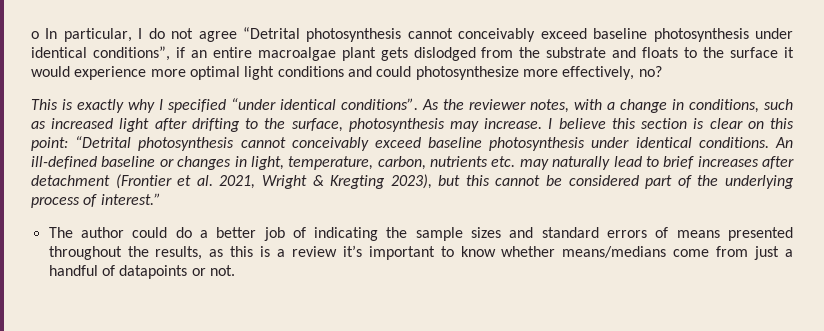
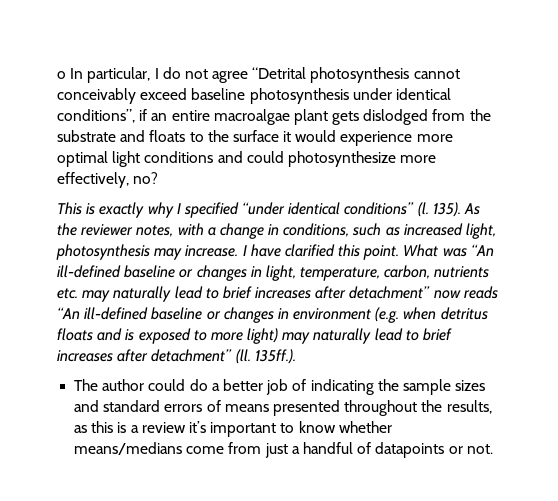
[341,98,418,110] conditions”. -> [344,202,461,217] conditions” (l. 135).
[119,118,794,132] [31,136,793,151] light after drifting to the surface, photosynthesis may increase. I believe this section is clear on this point: “Detrital photosynthesis cannot conceivably exceed baseline photosynthesis under identical conditions. An -> [466,223,497,239] [56,244,494,260] light, photosynthesis may increase. I have clarified this point. What was “An
[31,174,795,189] [31,193,161,208] detachment (Frontier et al. 2021, Wright & Kregting 2023), but this cannot be considered part of the underlying process of interest.” -> [349,286,498,299] [57,307,488,323] [57,328,453,344] [57,349,296,364] detachment” now reads “An ill-defined baseline or changes in environment (e.g. when detritus floats and is exposed to more light) may naturally lead to brief increases after detachment” (ll. 135ff.).

